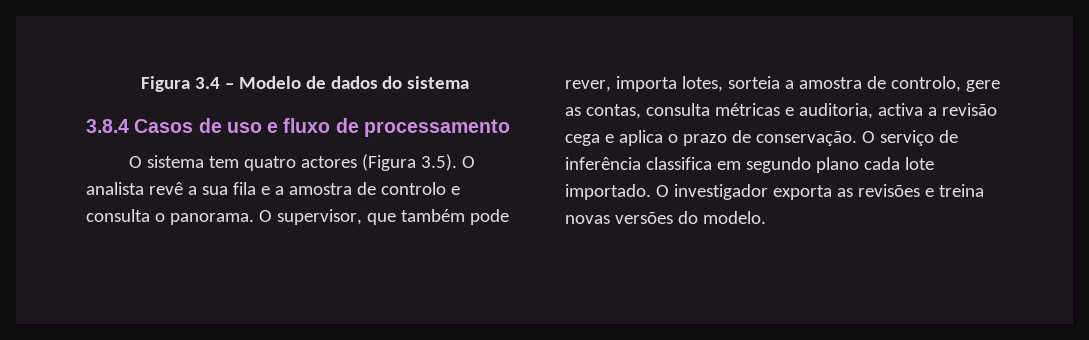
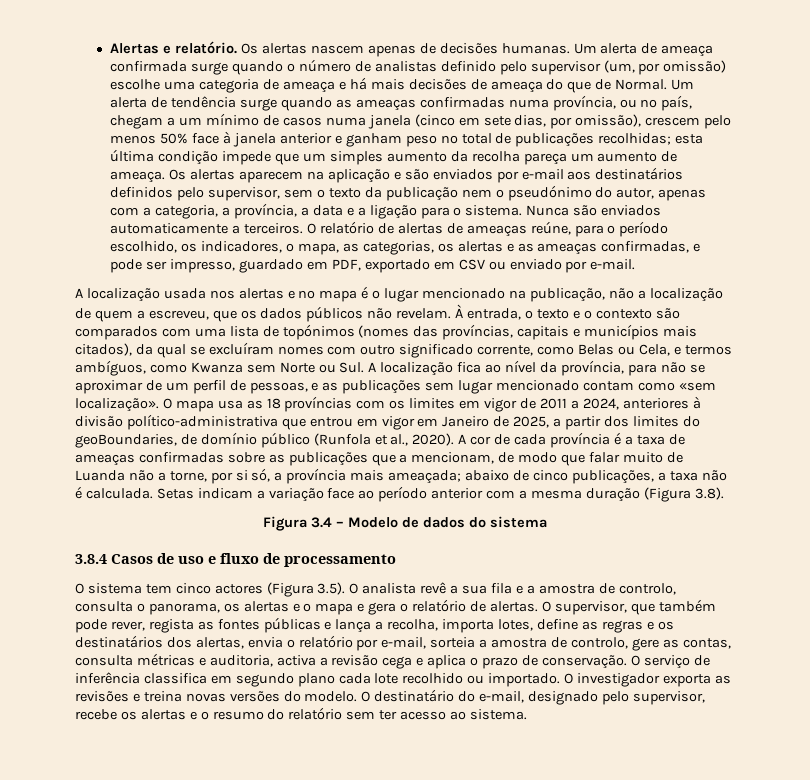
(140, 84) none -> [110,41,714,57] [110,59,727,75] [110,77,695,93] [110,95,693,111] [110,113,732,129] [110,131,704,147] [110,149,678,165] [110,167,684,183] [110,185,707,201] [110,203,662,219] [110,221,669,237] [110,241,701,255] [110,259,636,273] [75,286,723,302] [75,304,680,322] [75,324,697,340] [75,342,732,358] [75,360,705,376] [75,380,716,394] [75,396,701,412] [75,414,700,430] [75,432,685,448] [75,452,683,466] [75,468,727,484] [75,486,724,502] Alertas e relatório. Os alertas nascem apenas de decisões humanas. Um alerta de ameaça confirmada surge quando o número de analistas definido pelo supervisor (um, por omissão) escolhe uma categoria de ameaça e há mais decisões de ameaça do que de Normal. Um alerta de tendência surge quando as ameaças confirmadas numa província, ou no país, chegam a um mínimo de casos numa janela (cinco em sete dias, por omissão), crescem pelo menos 50% face à janela anterior e ganham peso no total de publicações recolhidas; esta última condição impede que um simples aumento da recolha pareça um aumento de ameaça. Os alertas aparecem na aplicação e são enviados por e-mail aos destinatários definidos pelo supervisor, sem o texto da publicação nem o pseudónimo do autor, apenas com a categoria, a província, a data e a ligação para o sistema. Nunca são enviados automaticamente a terceiros. O relatório de alertas de ameaças reúne, para o período escolhido, os indicadores, o mapa, as categorias, os alertas e as ameaças confirmadas, e pode ser impresso, guardado em PDF, exportado em CSV ou enviado por e-mail. // A localização usada nos alertas e no mapa é o lugar mencionado na publicação, não a localização de quem a escreveu, que os dados públicos não revelam. À entrada, o texto e o contexto são comparados com uma lista de topónimos (nomes das províncias, capitais e municípios mais citados), da qual se excluíram nomes com outro significado corrente, como Belas ou Cela, e termos ambíguos, como Kwanza sem Norte ou Sul. A localização fica ao nível da província, para não se aproximar de um perfil de pessoas, e as publicações sem lugar mencionado contam como «sem localização». O mapa usa as 18 províncias com os limites em vigor de 2011 a 2024, anteriores à divisão político-administrativa que entrou em vigor em Janeiro de 2025, a partir dos limites do geoBoundaries, de domínio público (Runfola et al., 2020). A cor de cada província é a taxa de ameaças confirmadas sobre as publicações que a mencionam, de modo que falar muito de Luanda não a torne, por si só, a província mais ameaçada; abaixo de cinco publicações, a taxa não é calculada. Setas indicam a variação face ao período anterior com a mesma duração (Figura 3.8). //
[243,156,296,171] quatro -> [175,583,211,594] cinco
[380,182,460,195] [86,209,254,225] controlo e consulta o panorama. -> [618,583,676,595] [75,599,538,615] controlo, consulta o panorama, os alertas e o mapa e gera o relatório de alertas.
[615,76,723,92] importa lotes, -> [148,617,674,633] [75,635,427,651] regista as fontes públicas e lança a recolha, importa lotes, define as regras e os destinatários dos alertas, envia o relatório por e-mail,
(934, 163) none -> [402,673,485,684] recolhido ou
(766, 217) none -> [361,689,705,705] [75,707,527,720] O destinatário do e-mail, designado pelo supervisor, recebe os alertas e o resumo do relatório sem ter acesso ao sistema.

